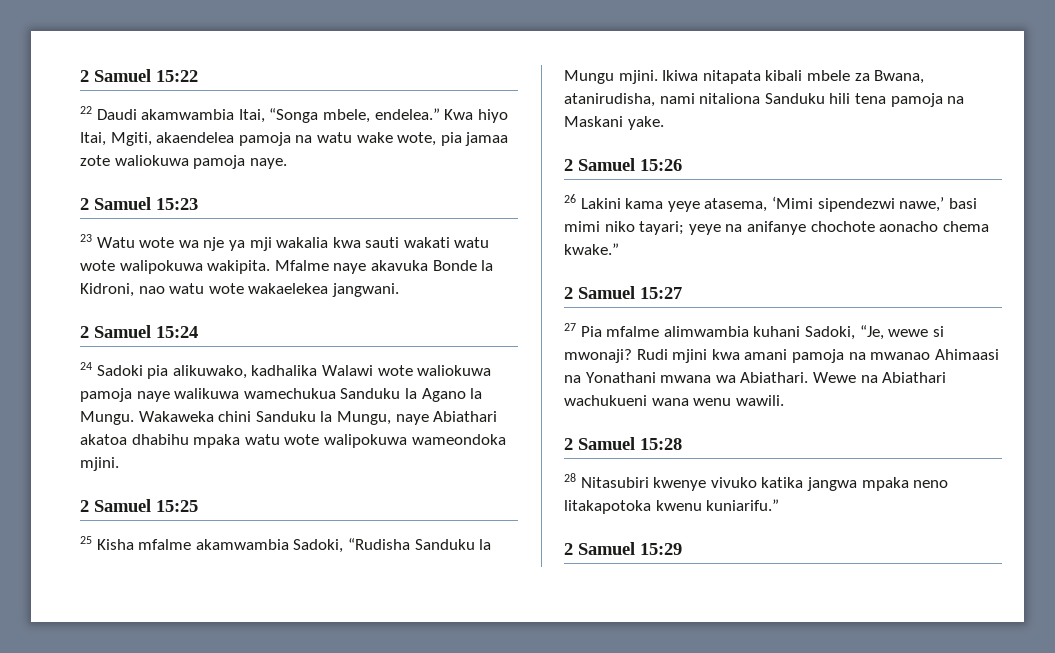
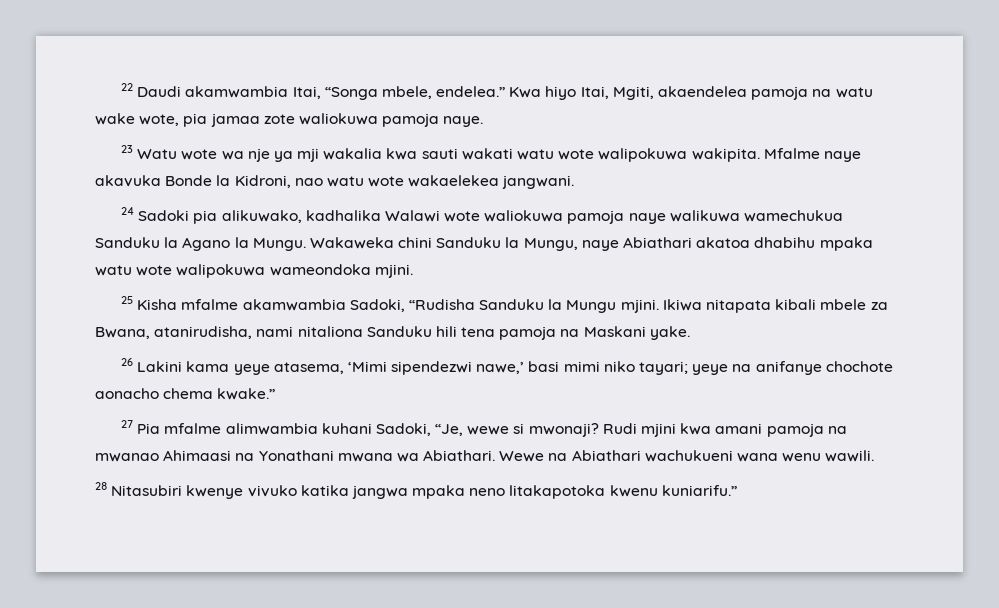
[80,69,198,82] 2 Samuel 15:22 // -> (120, 87) none
[80,197,198,210] // 2 Samuel 15:23 -> (484, 121) none
[80,325,198,338] // 2 Samuel 15:24 -> (575, 182) none
[80,499,198,512] // 2 Samuel 15:25 -> (413, 271) none
[564,158,682,171] // 2 Samuel 15:26 -> (690, 333) none
[564,286,682,299] // 2 Samuel 15:27 -> (276, 394) none
[564,437,682,450] // 2 Samuel 15:28 -> (875, 456) none
[564,542,682,555] // 2 Samuel 15:29 -> (737, 490) none

